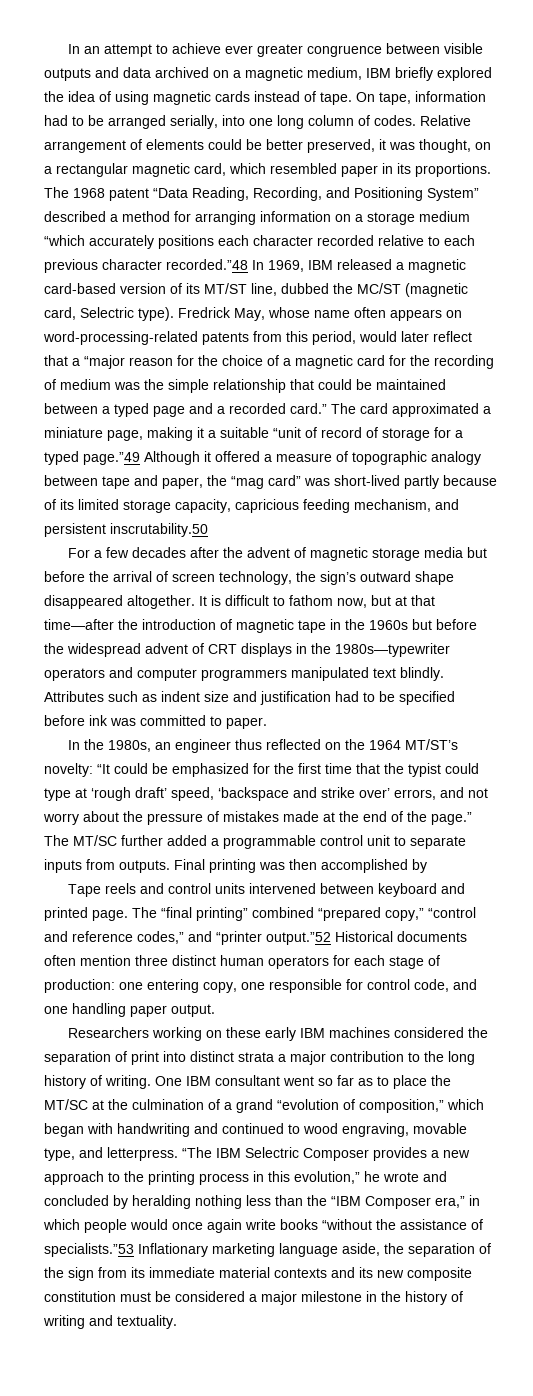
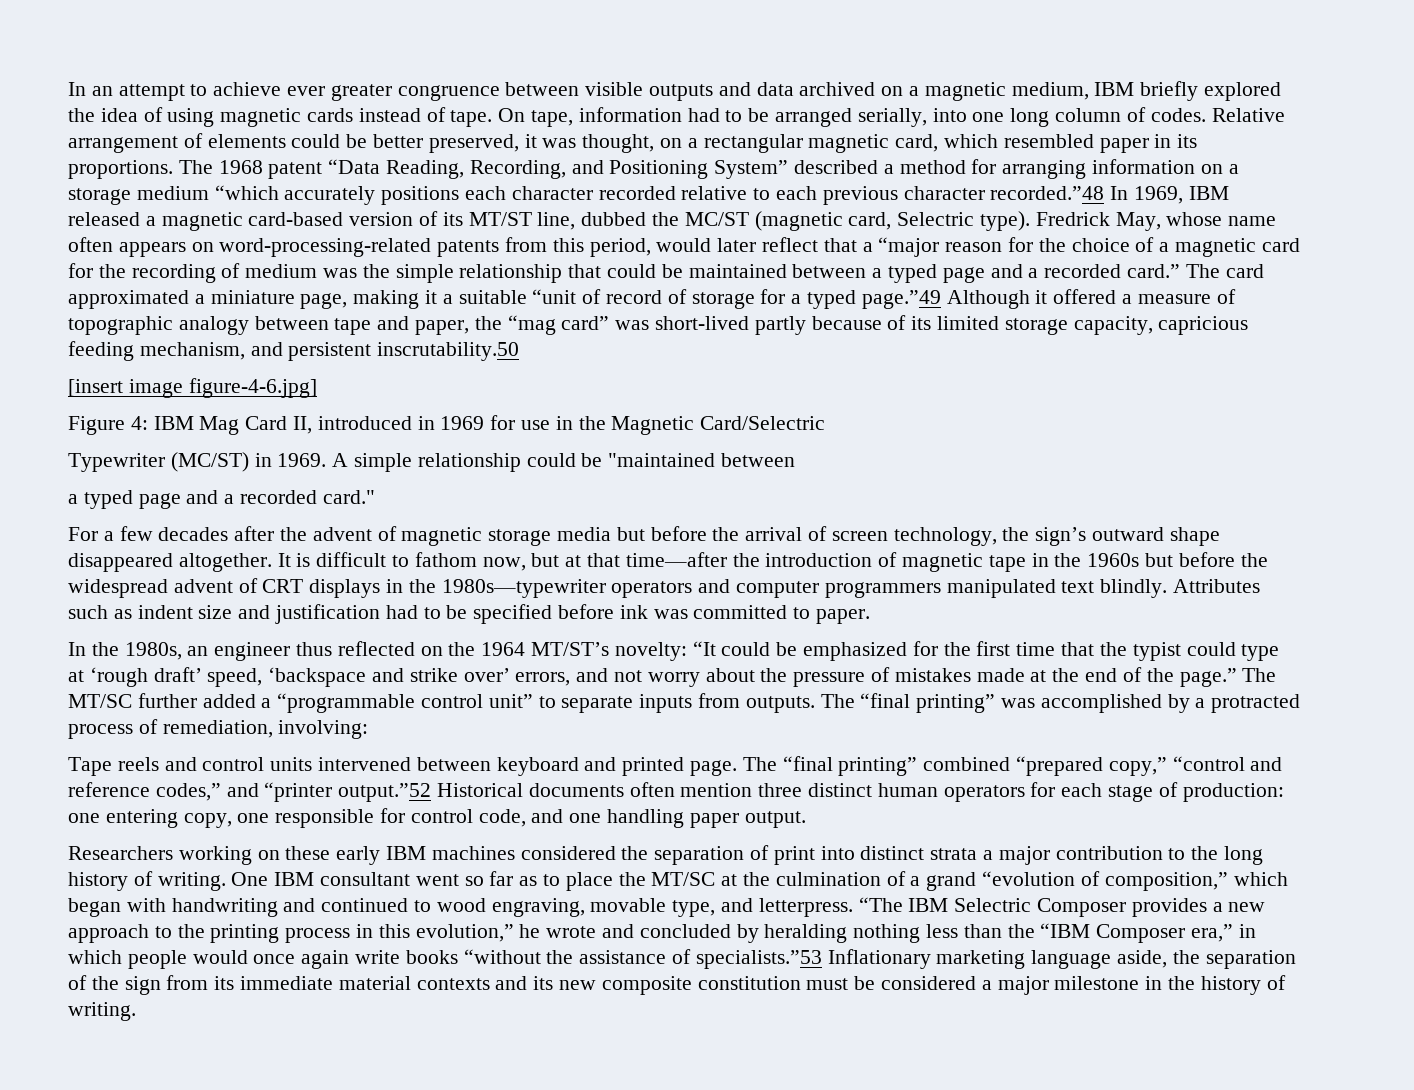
(208, 530) none -> [68,378,317,398] [68,415,826,435] [68,452,796,472] [68,490,375,509] // [insert image figure-4-6.jpg] // Figure 4: IBM Mag Card II, introduced in 1969 for use in the Magnetic Card/Selectric // Typewriter (MC/ST) in 1969. A simple relationship could be "maintained between // a typed page and a recorded card."
[223,835,390,849] programmable control unit -> [277,693,533,713] “programmable control unit”
[174,859,427,873] Final printing was then accomplished by -> [820,693,1301,713] [68,719,369,739] The “final printing” was accomplished by a protracted process of remediation, involving:
[43,1315,177,1329] writing and textuality. -> [68,1002,136,1021] writing.

